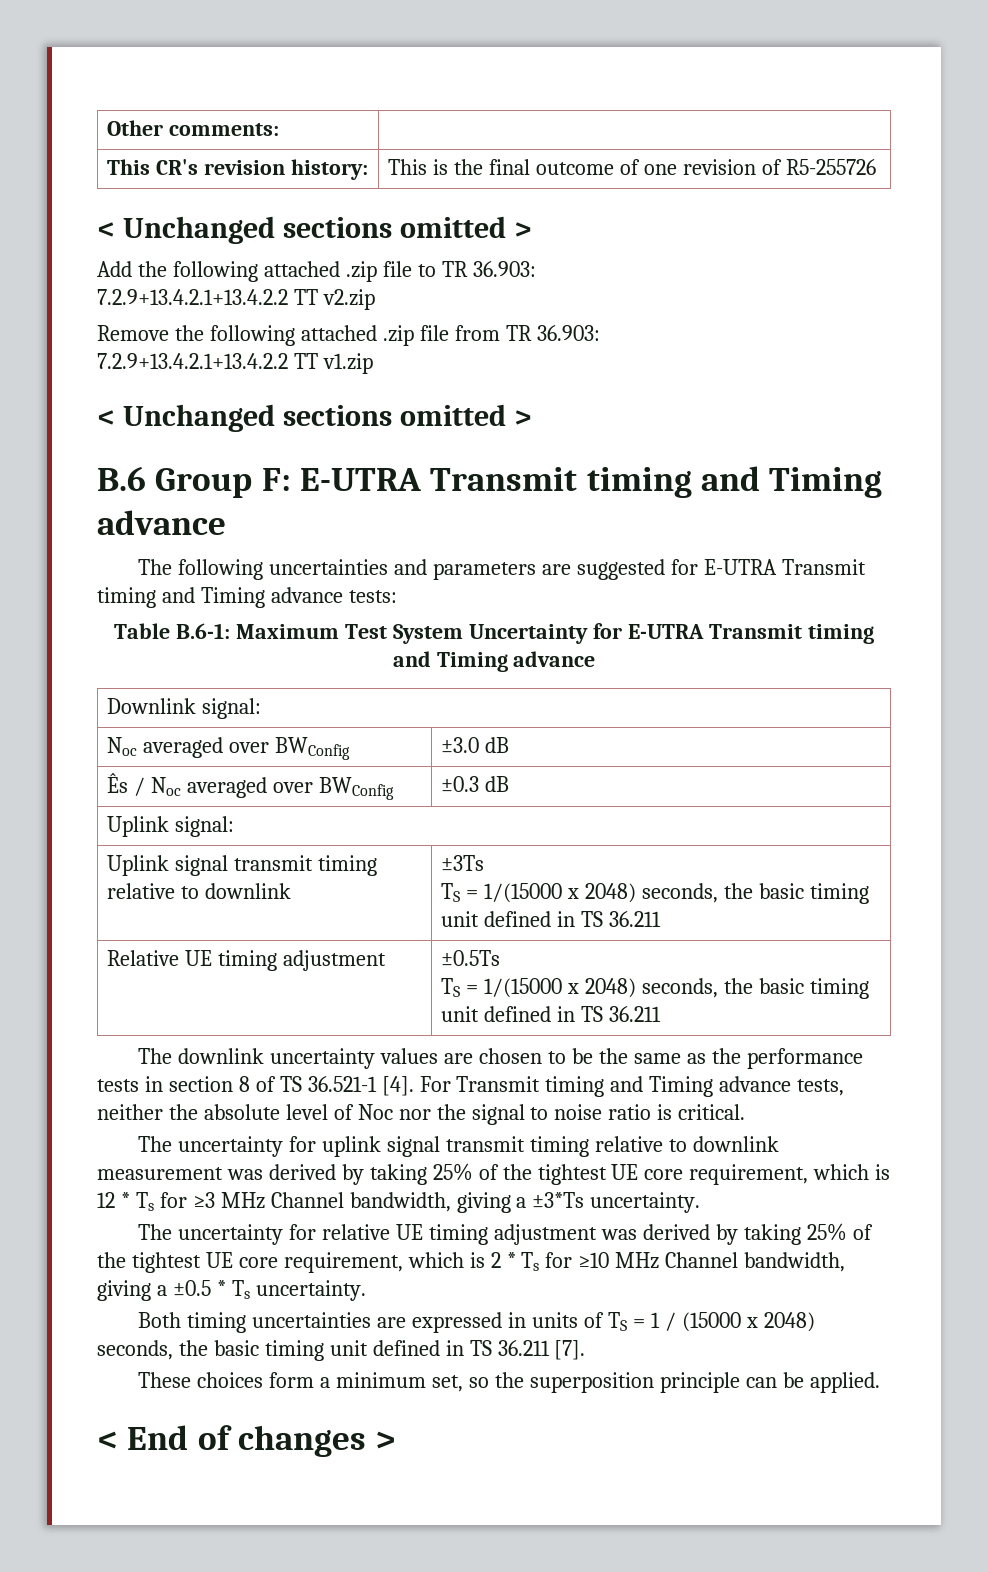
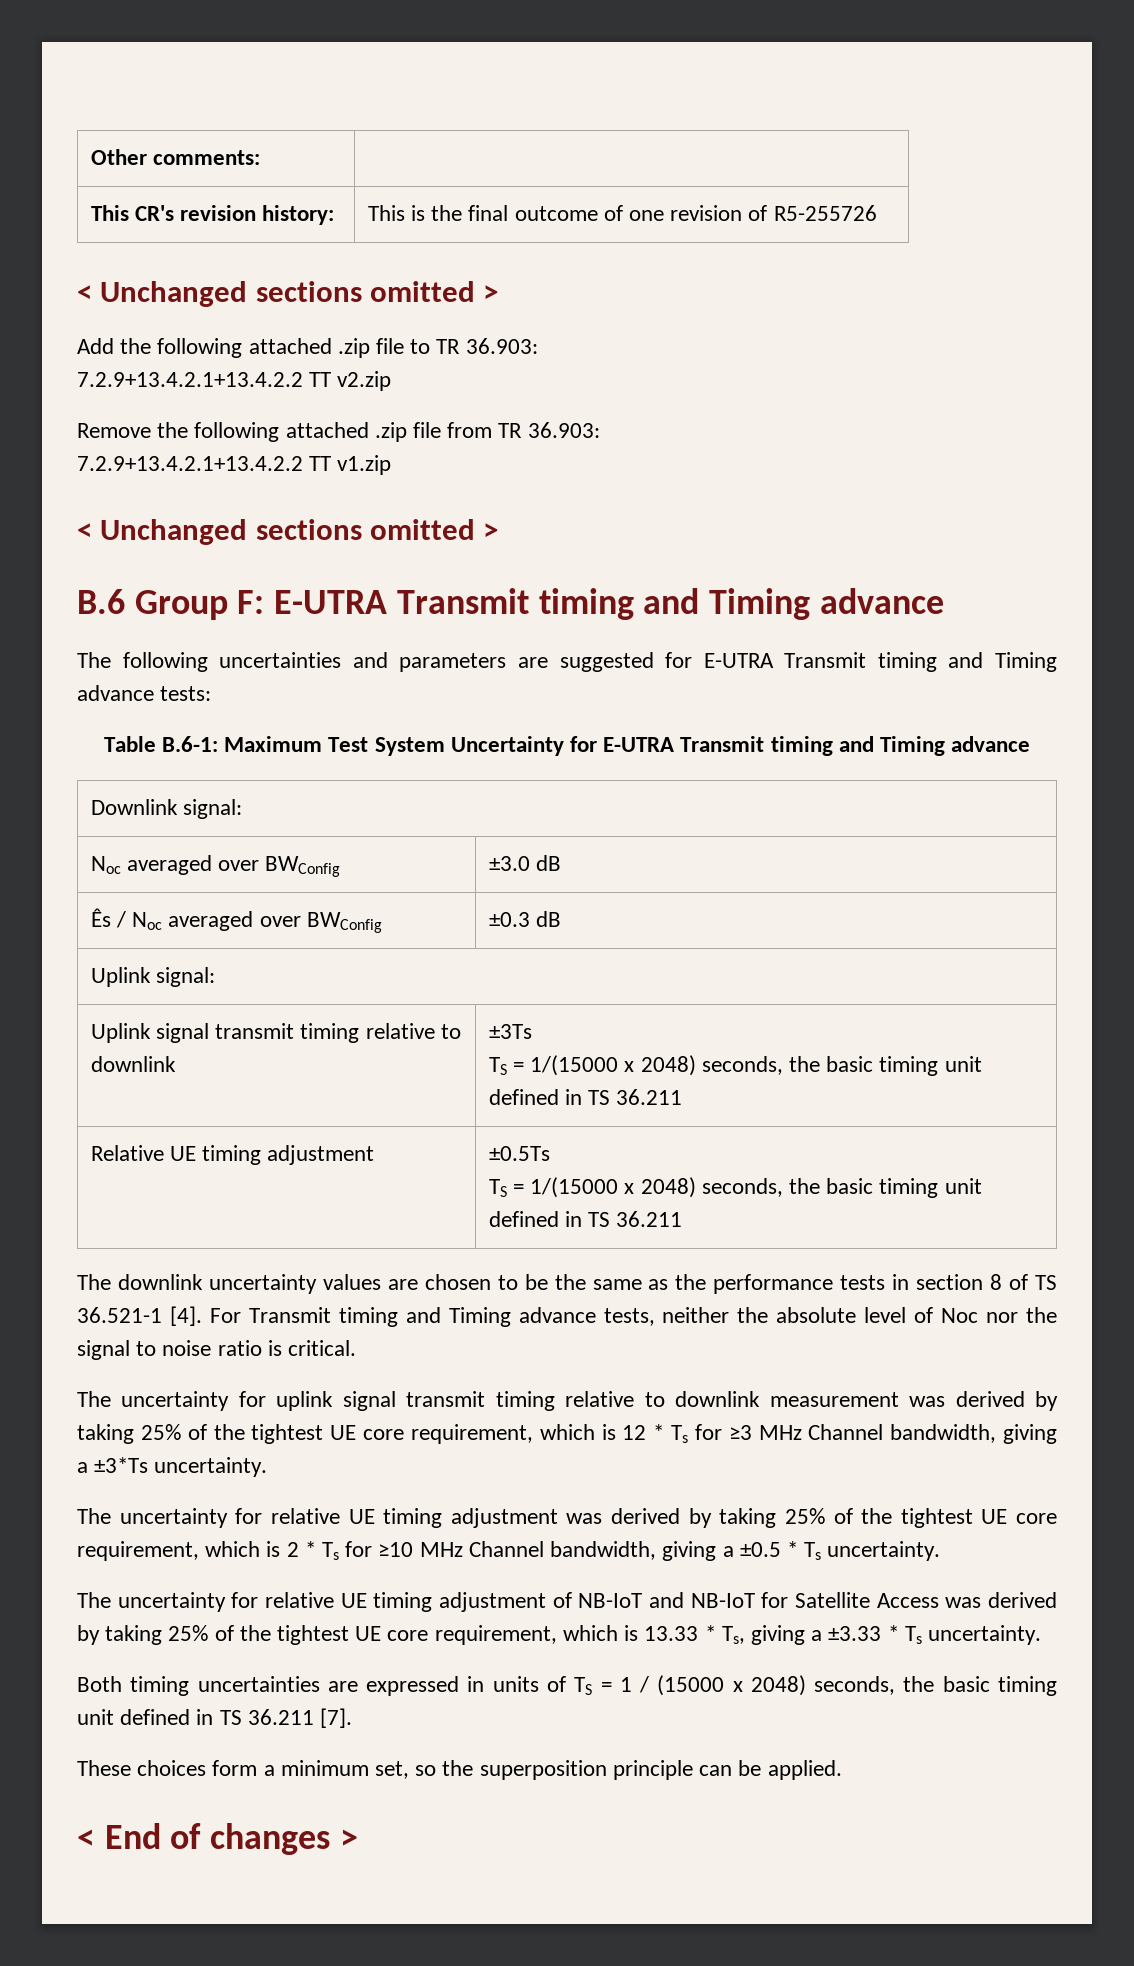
(366, 1290) none -> [77,1592,1057,1612] [77,1625,1041,1645] // The uncertainty for relative UE timing adjustment of NB-IoT and NB-IoT for Satellite Access was derived by taking 25% of the tightest UE core requirement, which is 13.33 * Ts, giving a ±3.33 * Ts uncertainty.

